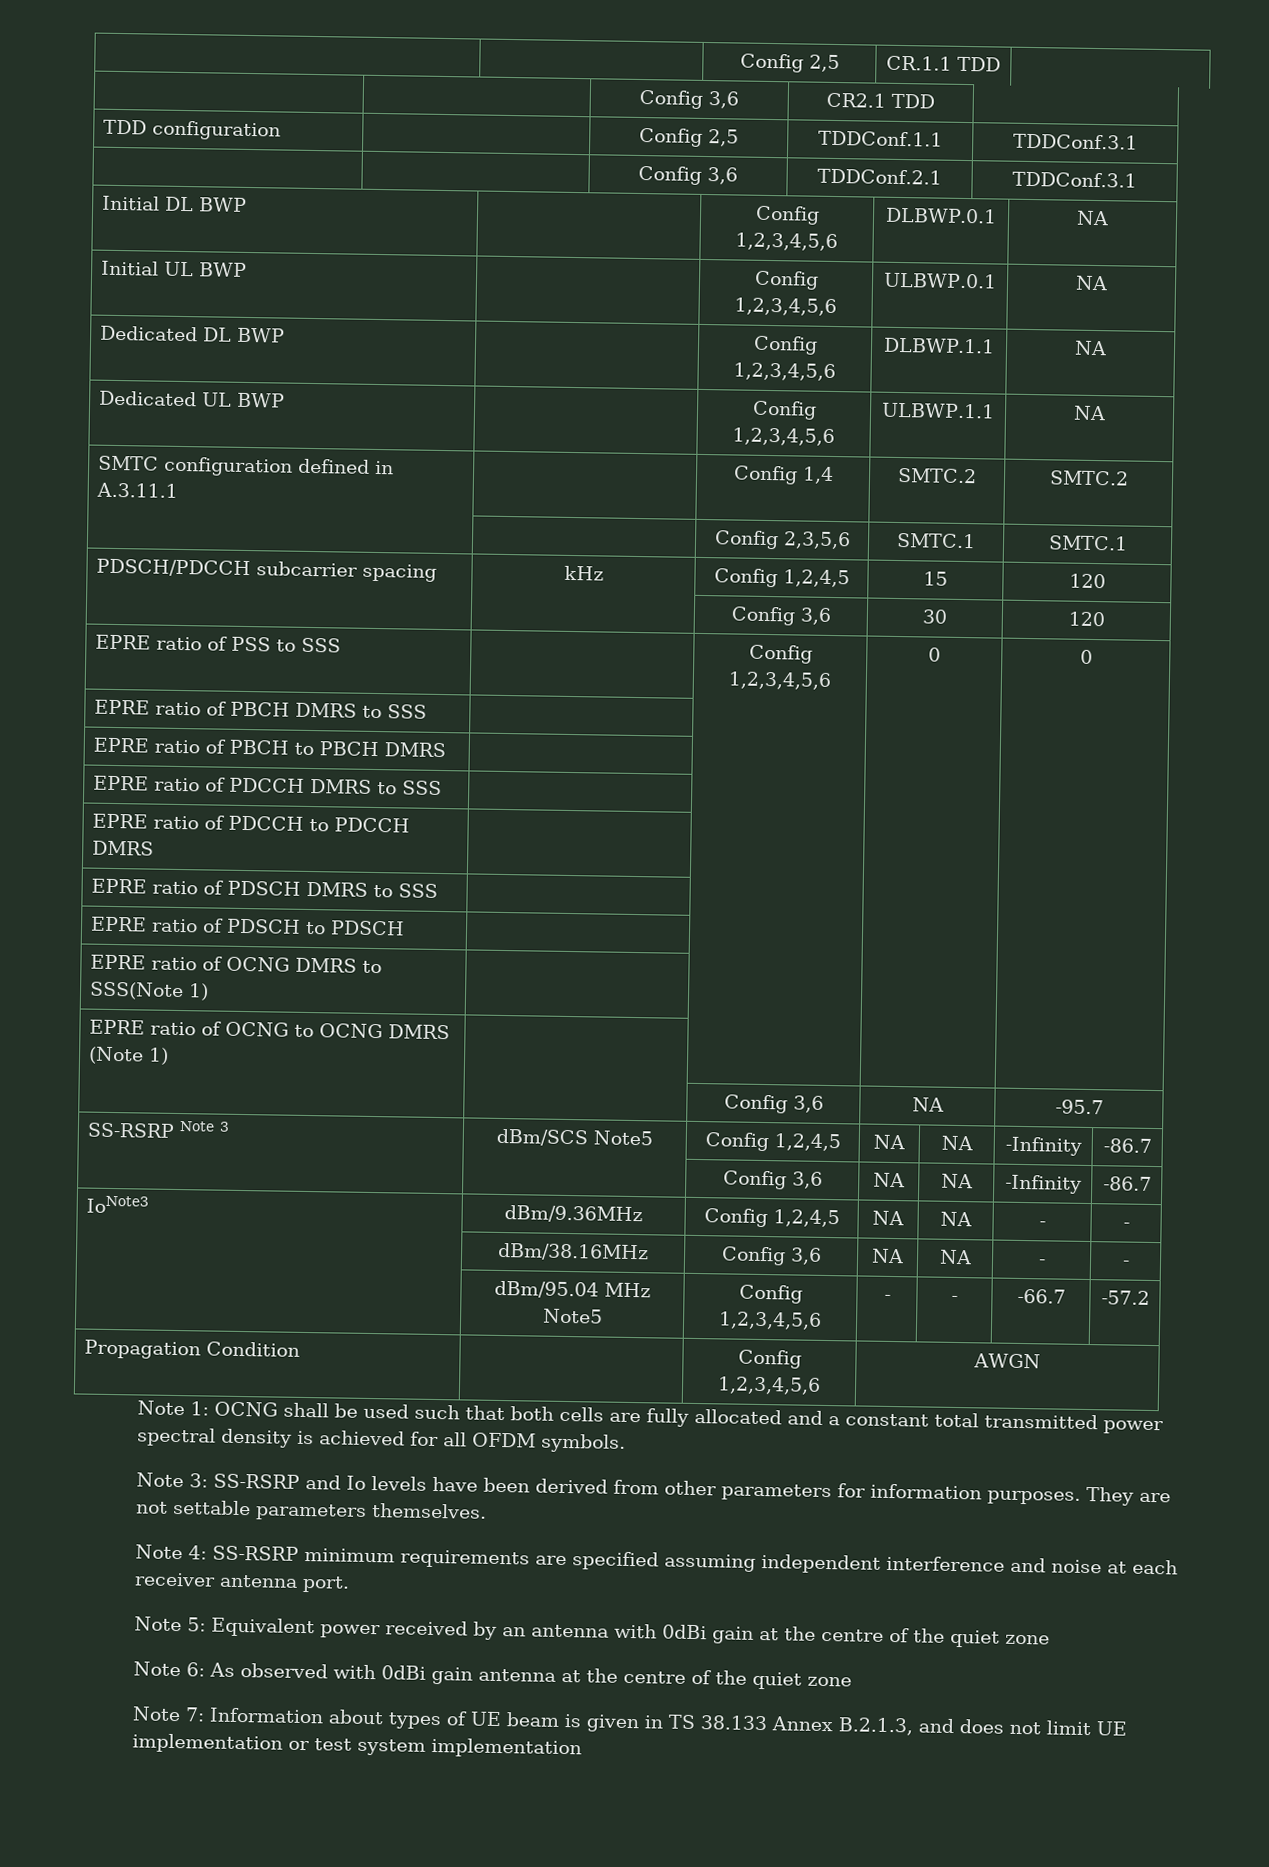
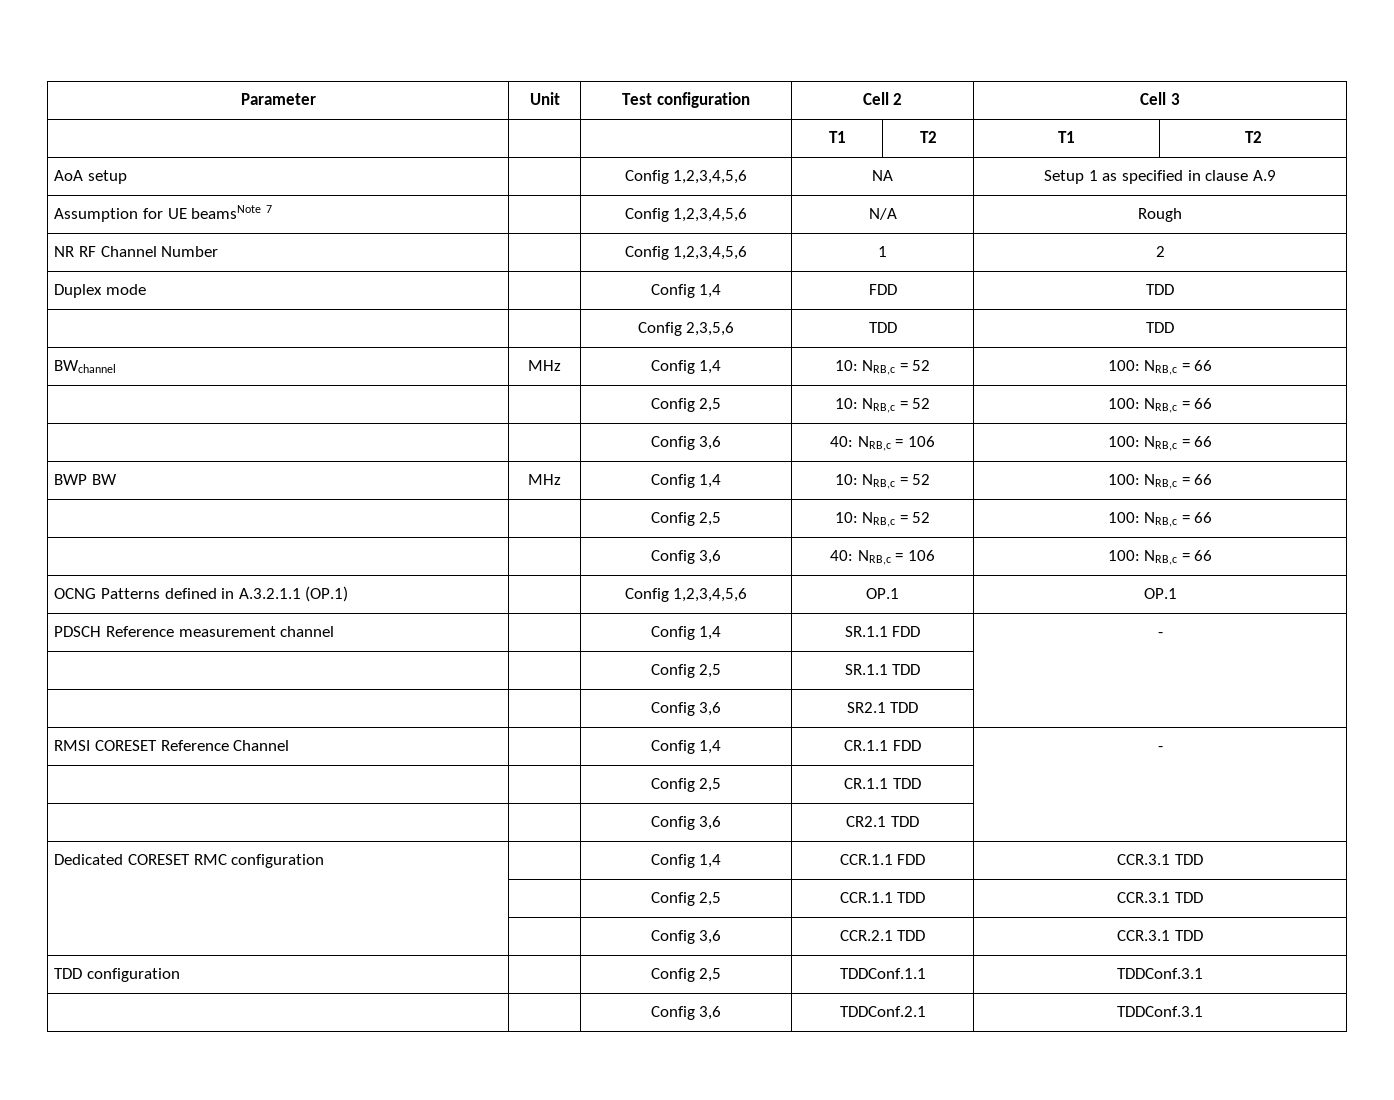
(739, 63) none -> [240,93,316,105] [529,92,560,105] [622,92,750,108] [862,92,903,105] [1140,92,1180,105] [828,131,846,143] [919,131,937,143] [1058,131,1075,143] [1244,131,1262,143] [54,170,128,184] [624,170,748,184] [871,170,893,181] [1044,170,1276,184] [54,205,272,222] [624,208,748,222] [868,208,897,220] [1138,208,1182,222] [54,246,219,257] [624,246,748,260] [877,246,887,257] [1155,246,1165,257] [54,284,147,298] [650,284,722,298] [868,284,897,295] [1146,284,1174,295] [637,322,735,336] [868,322,897,333] [1146,322,1174,333] [54,360,117,373] [528,360,561,371] [650,360,722,374] [834,360,931,375] [1107,360,1213,375] [650,398,722,412] [834,398,931,413] [1107,398,1213,413] [650,436,722,450] [830,436,935,451] [1107,436,1213,451] [54,474,118,485] [528,474,561,485] [650,474,722,488] [834,474,931,489] [1107,474,1213,489] [650,512,722,526] [834,512,931,527] [1107,512,1213,527] [650,550,722,564] [830,550,935,565] [1107,550,1213,565] [54,586,349,602] [624,588,748,602] [865,588,899,599] [1143,588,1177,599] [54,626,335,637] [650,626,722,640] [844,626,921,637] [1157,632,1163,637] [650,664,722,678] [844,664,921,675] [650,702,722,716] [846,702,919,713] [54,740,290,751] [650,740,722,754] [844,740,921,751] [1157,746,1163,751] Parameter | Unit | Test configuration | Cell 2 | Cell 3 // | | | T1 | T2 | T1 | T2 // AoA setup | | Config 1,2,3,4,5,6 | NA | Setup 1 as specified in clause A.9 // Assumption for UE beamsNote 7 | | Config 1,2,3,4,5,6 | N/A | Rough // NR RF Channel Number | | Config 1,2,3,4,5,6 | 1 | 2 // Duplex mode | | Config 1,4 | FDD | TDD // | | Config 2,3,5,6 | TDD | TDD // BWchannel | MHz | Config 1,4 | 10: NRB,c = 52 | 100: NRB,c = 66 // | | Config 2,5 | 10: NRB,c = 52 | 100: NRB,c = 66 // | | Config 3,6 | 40: NRB,c = 106 | 100: NRB,c = 66 // BWP BW | MHz | Config 1,4 | 10: NRB,c = 52 | 100: NRB,c = 66 // | | Config 2,5 | 10: NRB,c = 52 | 100: NRB,c = 66 // | | Config 3,6 | 40: NRB,c = 106 | 100: NRB,c = 66 // OCNG Patterns defined in A.3.2.1.1 (OP.1) | | Config 1,2,3,4,5,6 | OP.1 | OP.1 // PDSCH Reference measurement channel | | Config 1,4 | SR.1.1 FDD | - // | | Config 2,5 | SR.1.1 TDD | // | | Config 3,6 | SR2.1 TDD | // RMSI CORESET Reference Channel | | Config 1,4 | CR.1.1 FDD | - //
(935, 101) none -> [54,854,325,868] [650,854,722,868] [839,854,926,865] [1117,854,1203,865] [650,892,722,906] [839,892,926,903] [1117,892,1203,903] [650,930,722,944] [839,930,926,941] [1117,930,1203,941] // Dedicated CORESET RMC configuration | | Config 1,4 | CCR.1.1 FDD | CCR.3.1 TDD // | | Config 2,5 | CCR.1.1 TDD | CCR.3.1 TDD // | | Config 3,6 | CCR.2.1 TDD | CCR.3.1 TDD
[102,195,248,212] [754,205,820,225] [735,232,838,252] [884,207,998,224] [1076,210,1109,226] [101,260,248,277] [753,270,819,290] [734,297,837,317] [883,272,998,289] [1075,275,1108,291] [100,325,286,343] [752,335,818,355] [733,362,836,382] [882,337,996,354] [1074,340,1107,356] [99,390,286,408] [751,400,817,420] [732,427,835,447] [881,402,996,419] [1073,405,1106,421] [98,455,395,477] [96,482,179,498] [732,465,834,485] [897,467,978,484] [1048,470,1129,486] [713,530,851,550] [896,532,977,549] [1047,535,1128,551] [96,558,438,582] [563,565,604,581] [713,568,850,588] [923,571,948,586] [1068,573,1106,589] [730,606,832,626] [922,609,948,624] [1067,611,1105,627] [95,634,342,653] [748,644,813,664] [728,671,832,690] [928,647,941,662] [1079,649,1093,664] [94,699,428,719] [93,737,447,758] [93,775,443,796] [92,813,411,833] [92,840,155,856] [91,878,439,898] [90,916,406,936] [90,954,383,974] [89,981,210,1001] [89,1019,451,1040] [88,1046,170,1065] [723,1094,824,1114] [911,1097,944,1112] [1054,1099,1104,1115] [87,1121,231,1138] [496,1128,653,1147] [704,1132,841,1152] [873,1134,905,1150] [940,1135,973,1151] [1004,1136,1082,1156] [1102,1138,1152,1153] [722,1170,823,1190] [873,1172,905,1188] [940,1173,973,1189] [1004,1174,1082,1194] [1102,1176,1152,1191] [86,1195,150,1214] [504,1205,643,1224] [703,1208,840,1228] [872,1210,904,1226] [939,1211,972,1227] [1038,1221,1046,1228] [1122,1222,1130,1229] [497,1242,649,1262] [720,1246,822,1266] [871,1248,904,1264] [938,1249,972,1265] [1037,1259,1046,1266] [1121,1260,1130,1267] [494,1280,651,1299] [542,1308,603,1324] [738,1284,803,1304] [718,1311,822,1330] [883,1294,891,1301] [951,1295,958,1303] [1016,1288,1066,1304] [1100,1290,1150,1305] [84,1339,301,1360] [737,1349,802,1369] [717,1376,821,1395] [973,1353,1042,1369] [137,1400,1165,1435] [137,1427,627,1453] [136,1472,1172,1506] [136,1499,488,1521] [135,1544,1179,1575] [134,1572,351,1593] [134,1616,1051,1648] [133,1661,853,1690] [132,1706,1128,1736] [132,1733,583,1759] // Initial DL BWP | | Config 1,2,3,4,5,6 | DLBWP.0.1 | NA // Initial UL BWP | | Config 1,2,3,4,5,6 | ULBWP.0.1 | NA // Dedicated DL BWP | | Config 1,2,3,4,5,6 | DLBWP.1.1 | NA // Dedicated UL BWP | | Config 1,2,3,4,5,6 | ULBWP.1.1 | NA // SMTC configuration defined in A.3.11.1 | | Config 1,4 | SMTC.2 | SMTC.2 // | | Config 2,3,5,6 | SMTC.1 | SMTC.1 // PDSCH/PDCCH subcarrier spacing | kHz | Config 1,2,4,5 | 15 | 120 // | | Config 3,6 | 30 | 120 // EPRE ratio of PSS to SSS | | Config 1,2,3,4,5,6 | 0 | 0 // EPRE ratio of PBCH DMRS to SSS | | | | // EPRE ratio of PBCH to PBCH DMRS | | | | // EPRE ratio of PDCCH DMRS to SSS | | | | // EPRE ratio of PDCCH to PDCCH DMRS | | | | // EPRE ratio of PDSCH DMRS to SSS | | | | // EPRE ratio of PDSCH to PDSCH | | | | // EPRE ratio of OCNG DMRS to SSS(Note 1) | | | | // EPRE ratio of OCNG to OCNG DMRS (Note 1) | | | | // | | Config 3,6 | NA | -95.7 // SS-RSRP Note 3 | dBm/SCS Note5 | Config 1,2,4,5 | NA | NA | -Infinity | -86.7 // | | Config 3,6 | NA | NA | -Infinity | -86.7 // IoNote3 | dBm/9.36MHz | Config 1,2,4,5 | NA | NA | - | - // | dBm/38.16MHz | Config 3,6 | NA | NA | - | - // | dBm/95.04 MHz Note5 | Config 1,2,3,4,5,6 | - | - | -66.7 | -57.2 // Propagation Condition | | Config 1,2,3,4,5,6 | AWGN // Note 1: OCNG shall be used such that both cells are fully allocated and a constant total transmitted power spectral density is achieved for all OFDM symbols. // Note 3: SS-RSRP and Io levels have been derived from other parameters for information purposes. They are not settable parameters themselves. // Note 4: SS-RSRP minimum requirements are specified assuming independent interference and noise at each receiver antenna port. // Note 5: Equivalent power received by an antenna with 0dBi gain at the centre of the quiet zone // Note 6: As observed with 0dBi gain antenna at the centre of the quiet zone // Note 7: Information about types of UE beam is given in TS 38.133 Annex B.2.1.3, and does not limit UE implementation or test system implementation -> (1203, 1011) none

